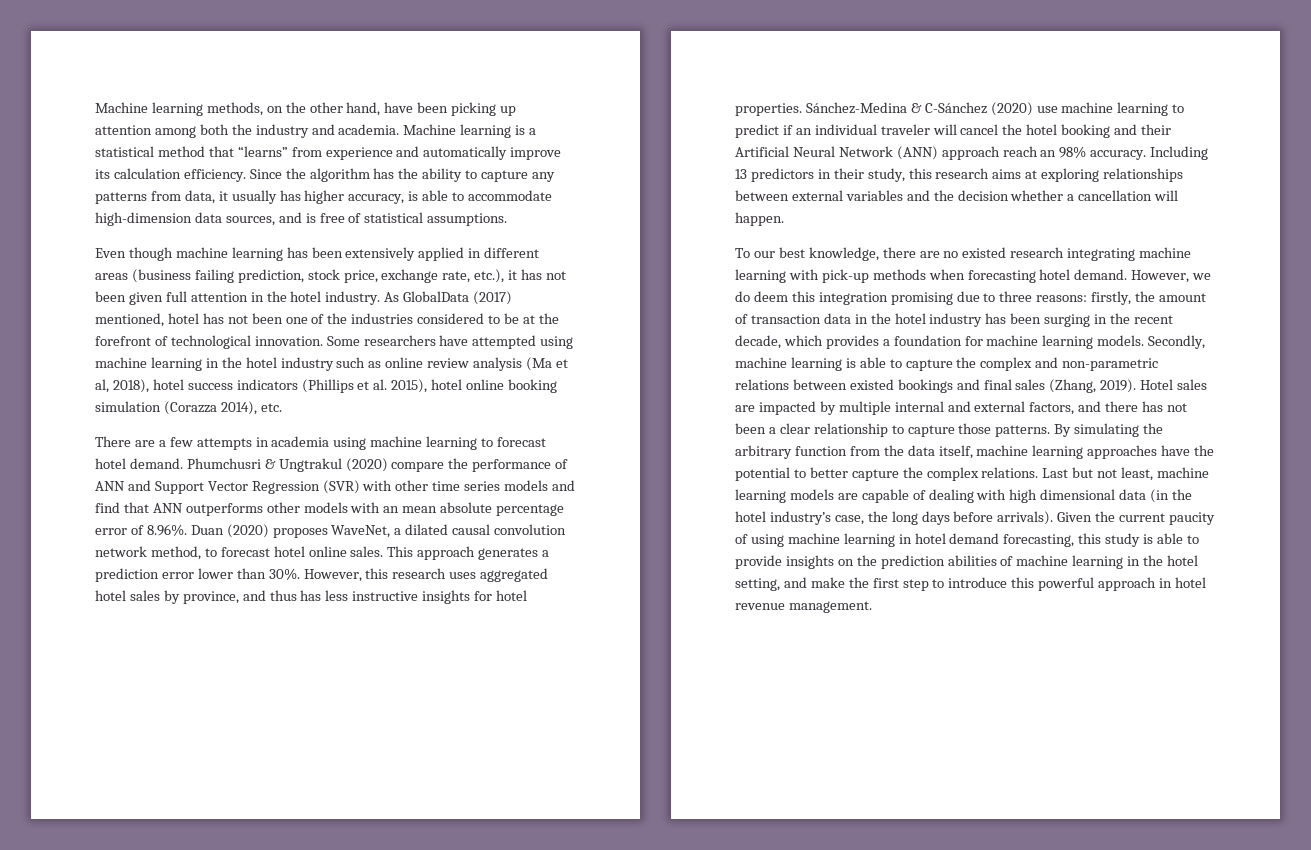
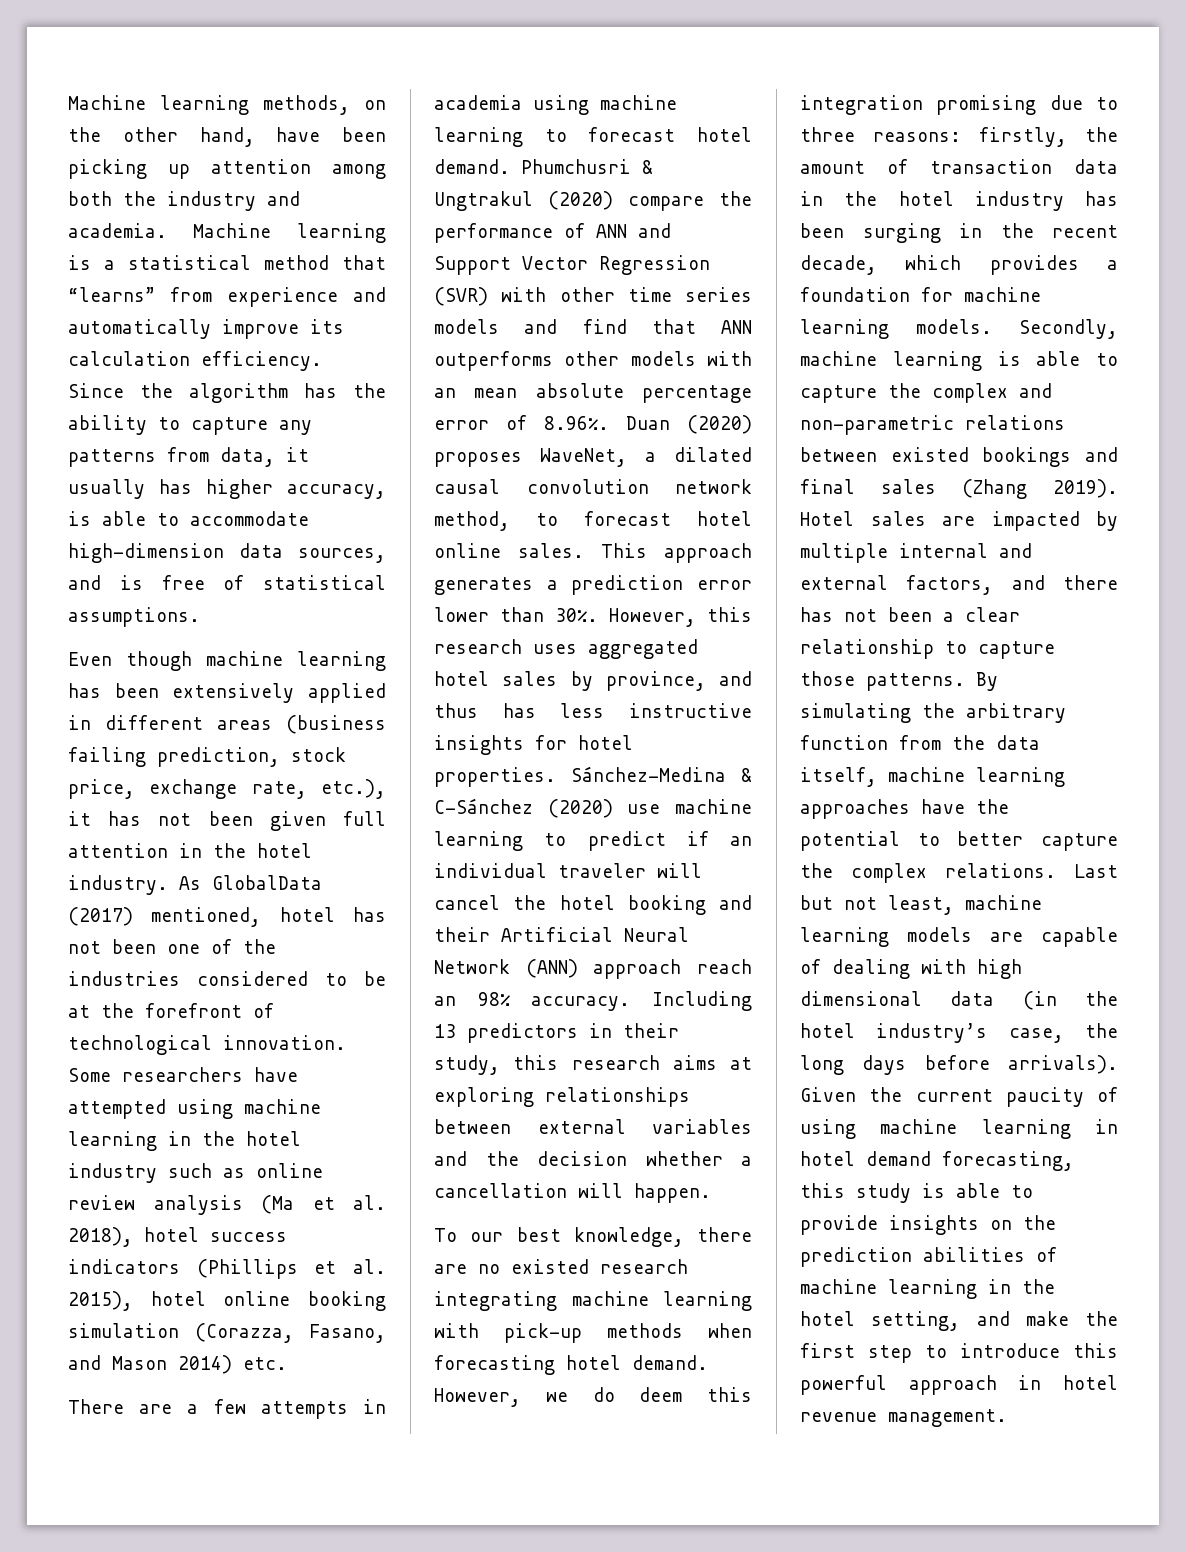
[95,379,109,393] al, -> [353,1195,386,1210] al.
[163,401,257,415] (Corazza 2014), -> [194,1323,386,1343] [68,1355,232,1374] (Corazza, Fasano, and Mason 2014)
[1049,379,1097,393] (Zhang, -> [962,479,1027,499] (Zhang

